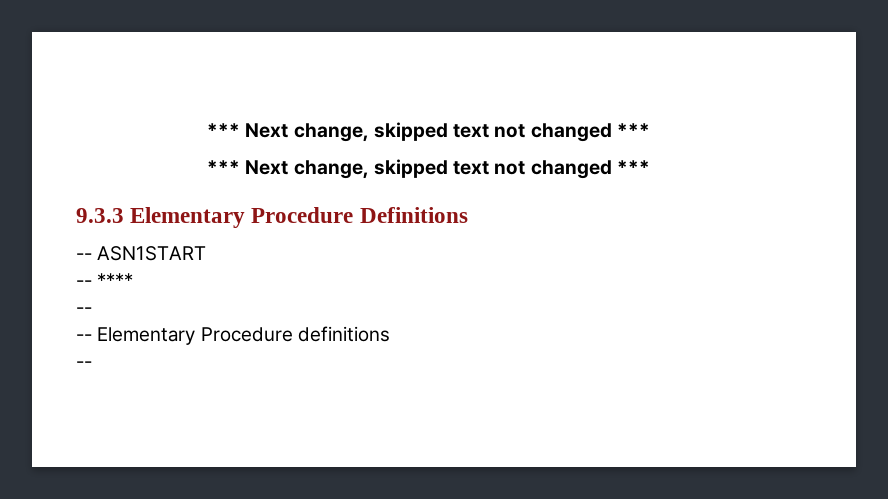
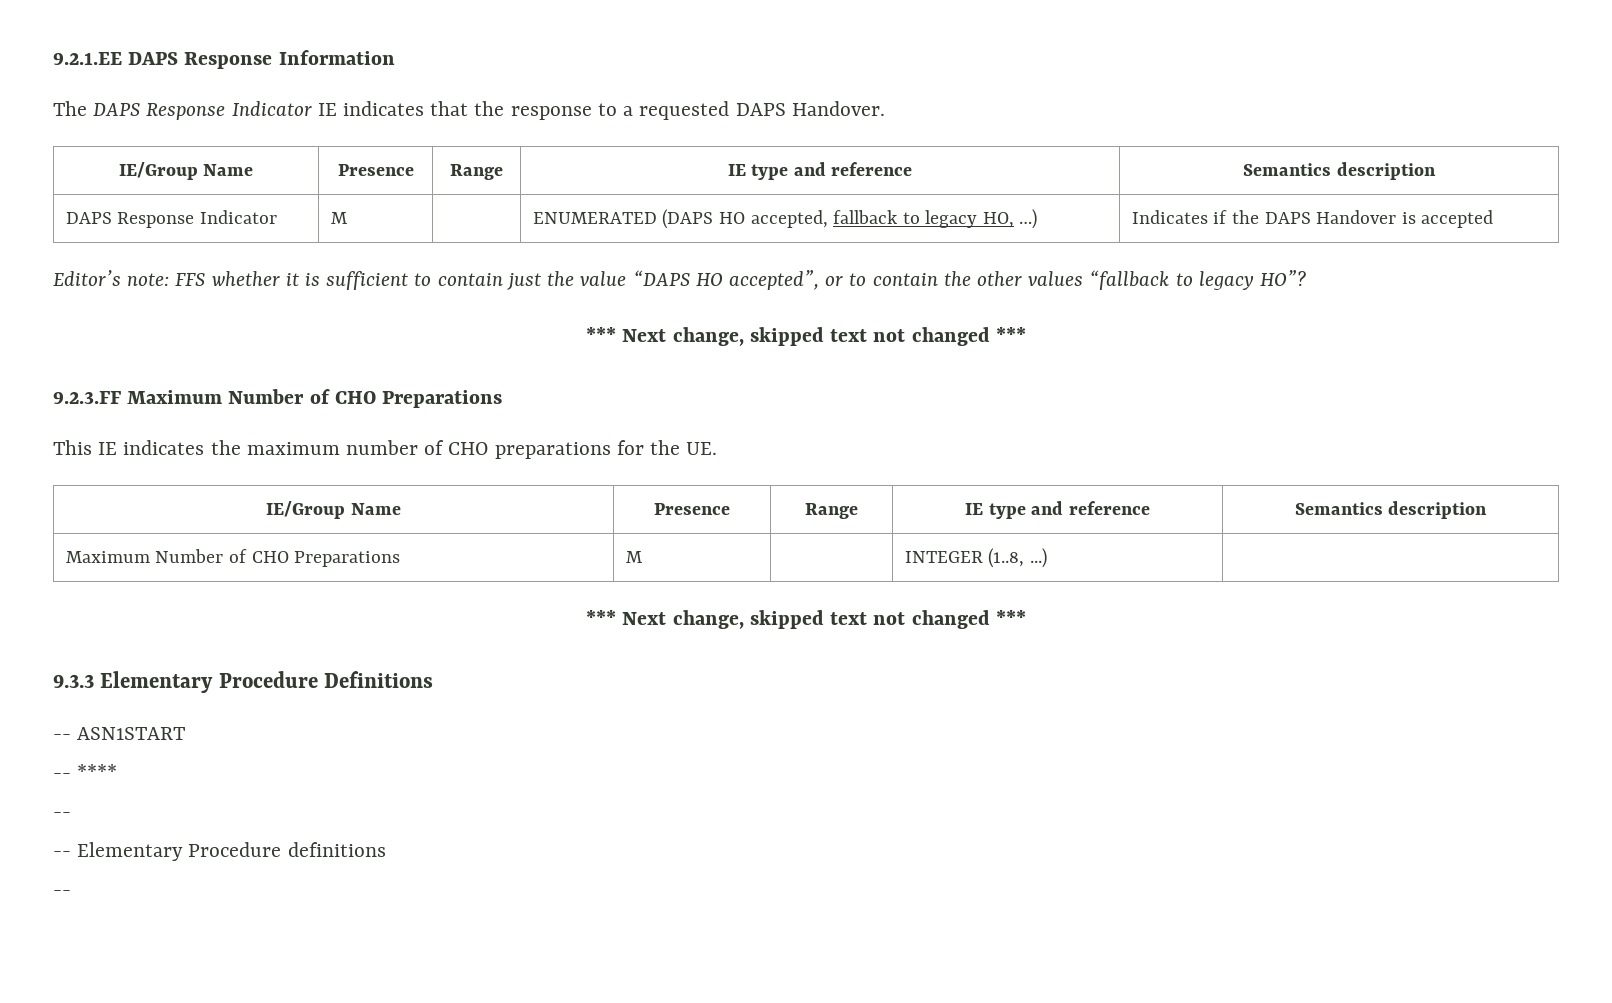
[207,122,650,142] *** Next change, skipped text not changed *** -> [53,50,395,69] [53,101,885,120] [118,162,254,180] [337,164,414,176] [450,164,503,180] [727,162,913,180] [1243,162,1436,180] [65,210,278,228] [330,212,347,224] [532,209,1038,229] [1131,210,1494,228] [53,270,1307,290] [586,327,1026,346] [53,389,503,408] [53,440,718,459] [266,501,401,519] [654,503,730,515] [805,503,858,519] [965,501,1150,519] [1294,501,1488,519] [65,549,401,567] [625,551,642,563] [904,548,1048,568] 9.2.1.EE DAPS Response Information // The DAPS Response Indicator IE indicates that the response to a requested DAPS Handover. // IE/Group Name | Presence | Range | IE type and reference | Semantics description // DAPS Response Indicator | M | | ENUMERATED (DAPS HO accepted, fallback to legacy HO, …) | Indicates if the DAPS Handover is accepted // Editor’s note: FFS whether it is sufficient to contain just the value “DAPS HO accepted”, or to contain the other values “fallback to legacy HO”? // *** Next change, skipped text not changed *** // 9.2.3.FF Maximum Number of CHO Preparations // This IE indicates the maximum number of CHO preparations for the UE. // IE/Group Name | Presence | Range | IE type and reference | Semantics description // Maximum Number of CHO Preparations | M | | INTEGER (1..8, ...) |

